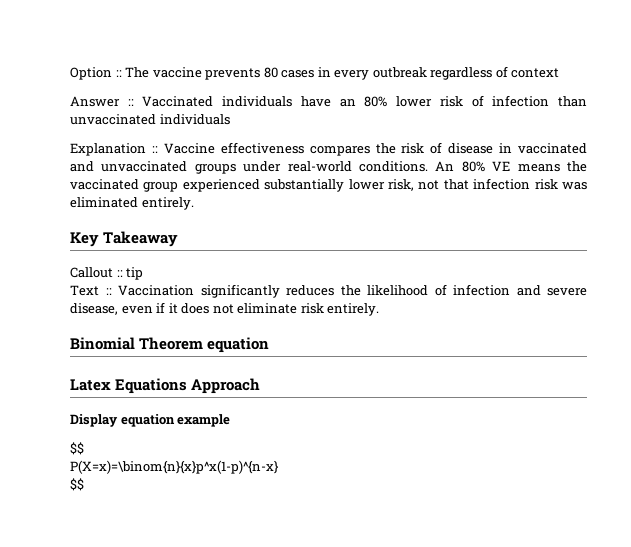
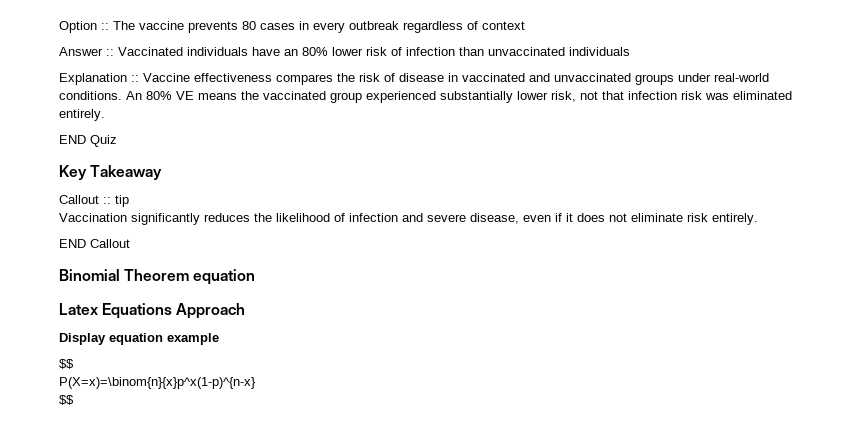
(194, 203) none -> [59,135,117,147] // END Quiz
[70,285,112,296] Text :: -> (129, 201) none
(380, 309) none -> [59,239,130,248] // END Callout

